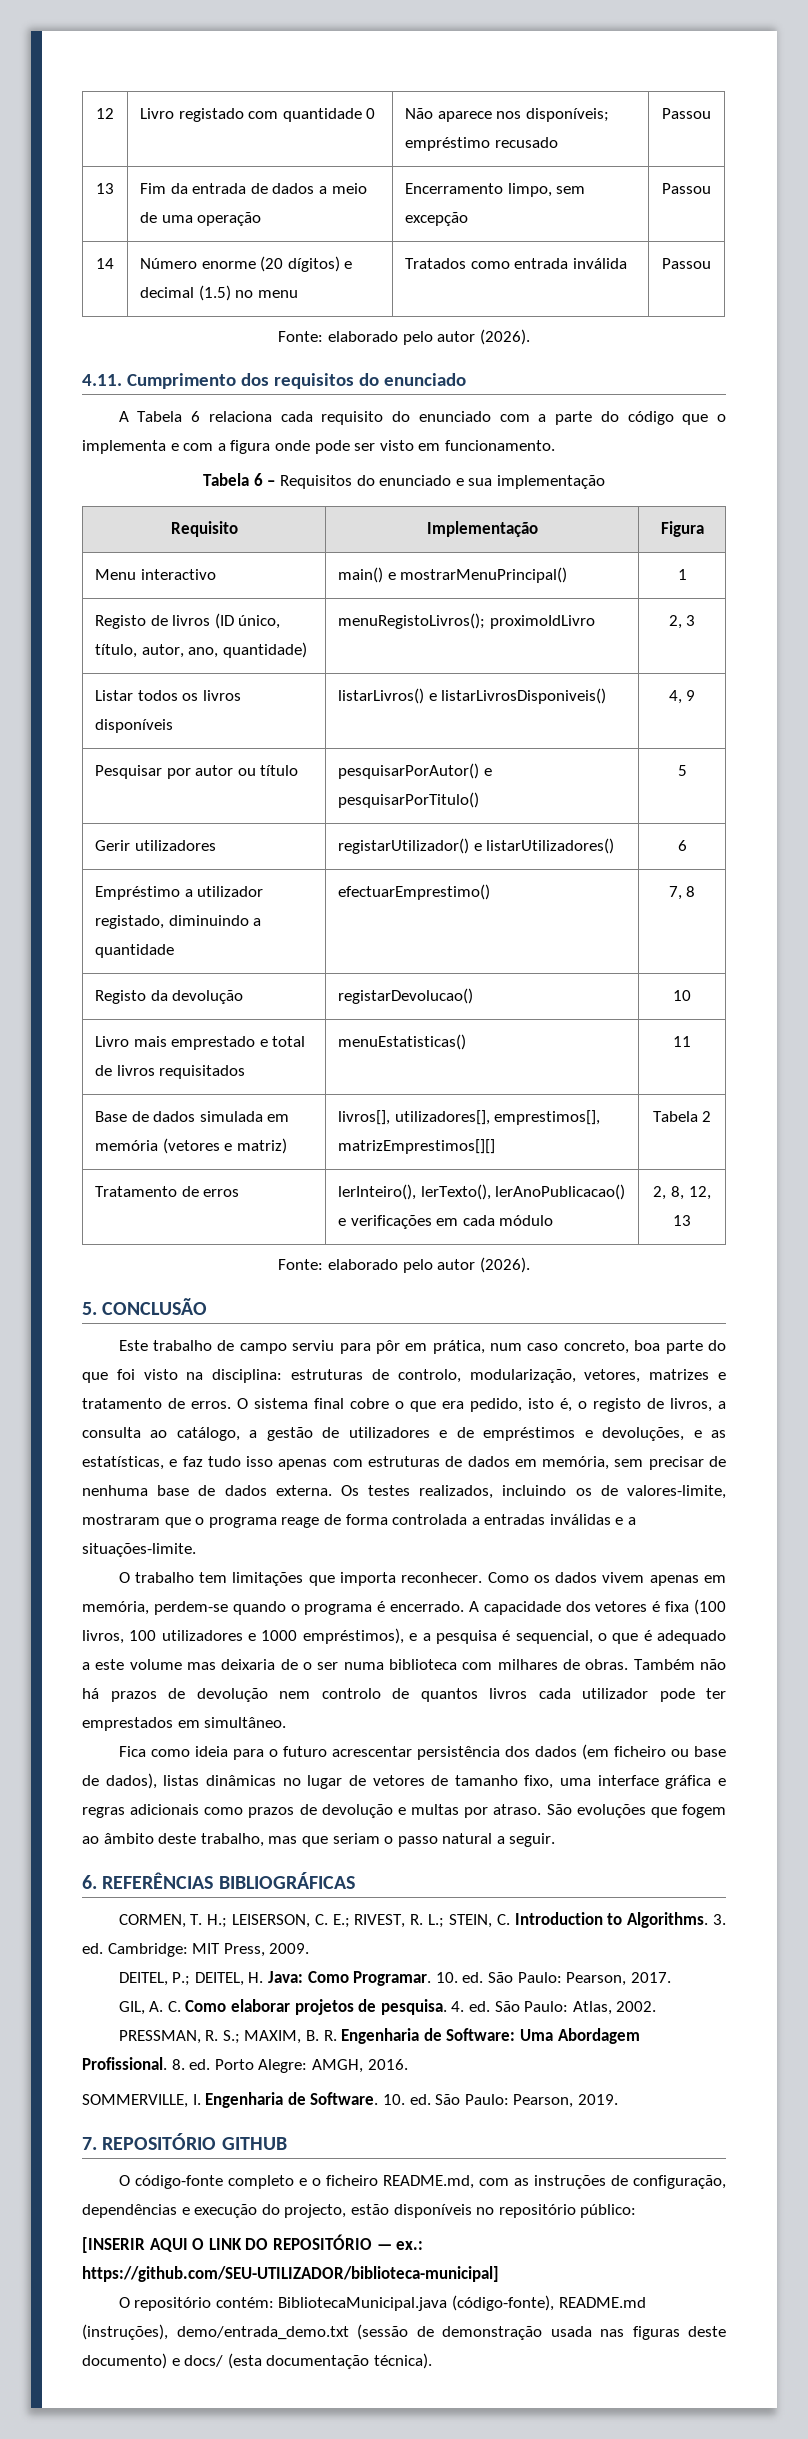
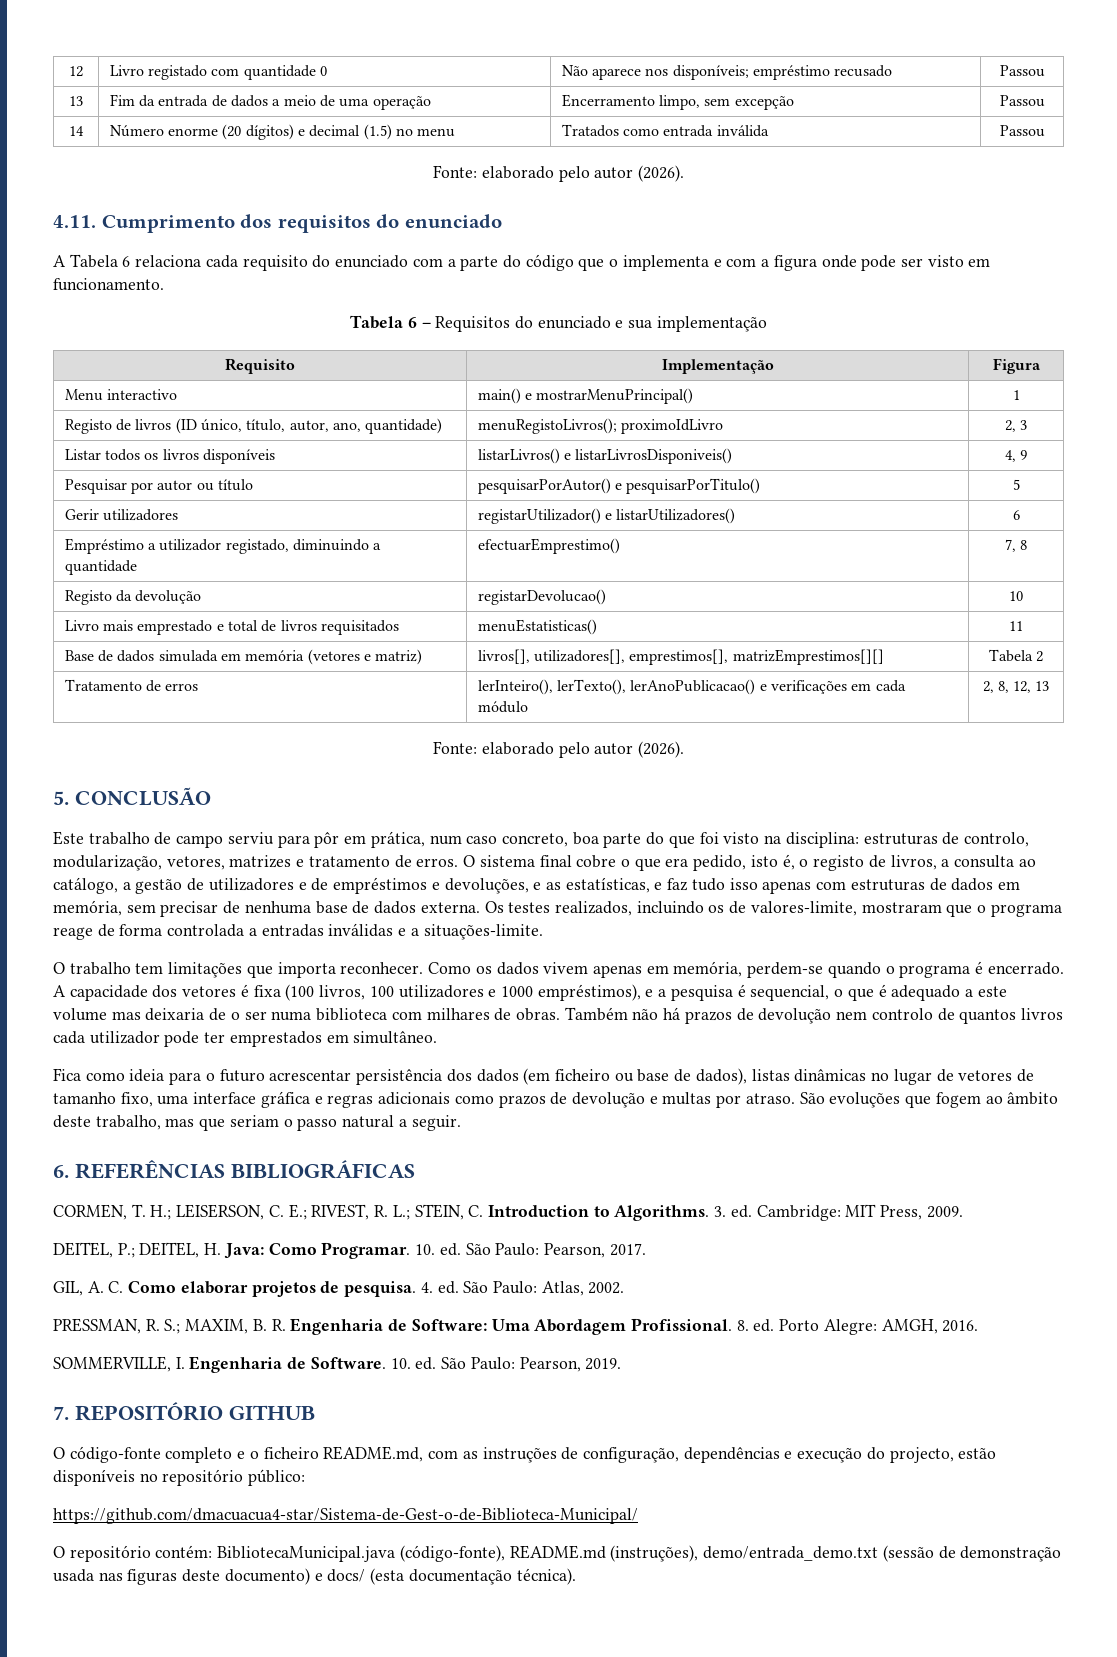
[82,2234,424,2253] [82,2266,499,2282] [INSERIR AQUI O LINK DO REPOSITÓRIO — ex.: https://github.com/SEU-UTILIZADOR/biblioteca-municipal] -> [53,1508,638,1524] https://github.com/dmacuacua4-star/Sistema-de-Gest-o-de-Biblioteca-Municipal/

